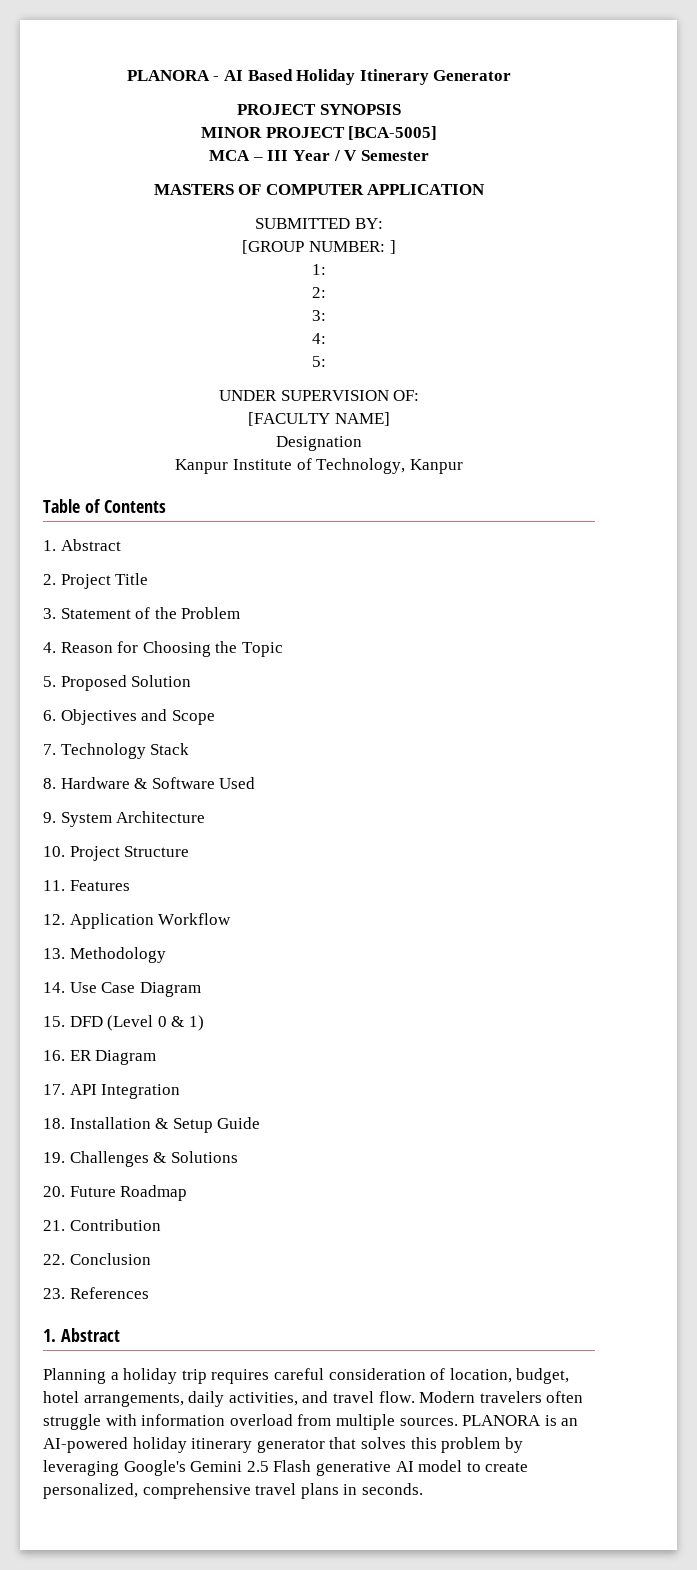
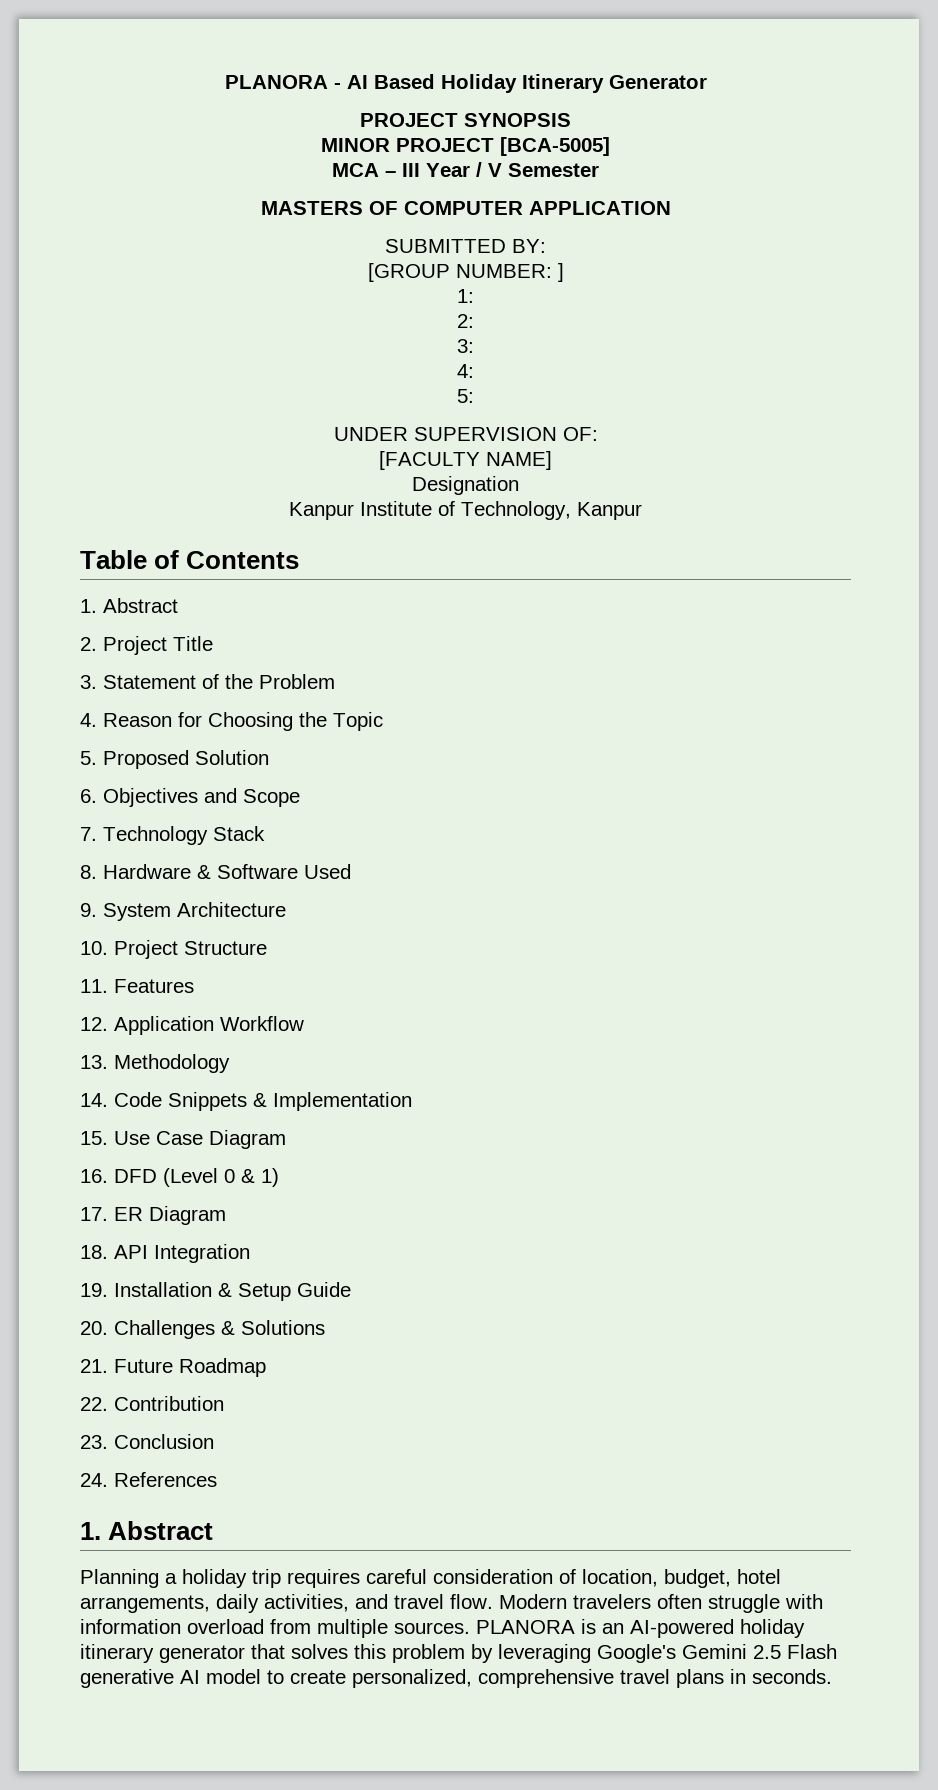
(65, 987) none -> [114,1092,412,1111] [80,1131,108,1145] Code Snippets & Implementation // 15.
[43,1016,65,1027] 15. -> [80,1169,108,1183] 16.
[43,1050,65,1061] 16. -> [80,1207,108,1221] 17.
[43,1084,65,1095] 17. -> [80,1245,108,1259] 18.
[43,1118,65,1129] 18. -> [80,1283,108,1297] 19.
[43,1152,65,1163] 19. -> [80,1321,108,1335] 20.
[43,1186,65,1197] 20. -> [80,1359,108,1373] 21.
[43,1220,65,1231] 21. -> [80,1397,108,1411] 22.
[43,1254,65,1265] 22. -> [80,1435,108,1449] 23.
[43,1288,65,1299] 23. -> [80,1473,108,1487] 24.

